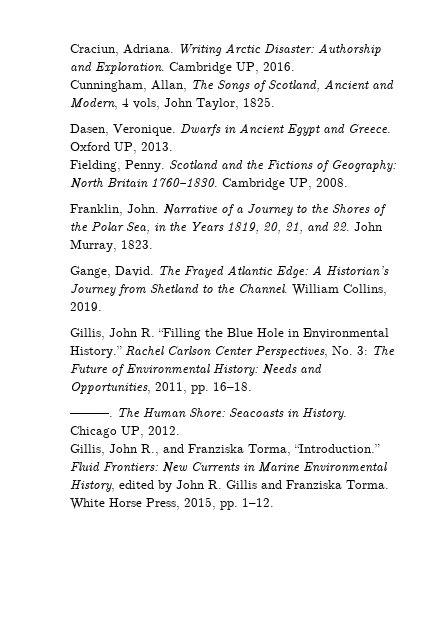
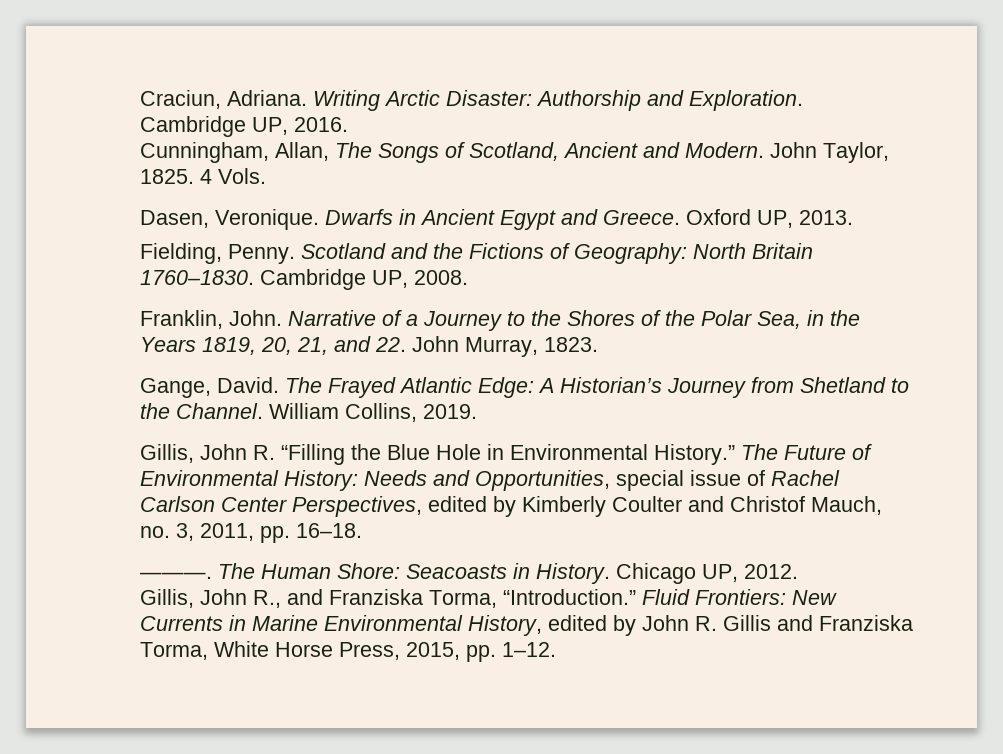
[69,98,160,110] Modern, 4 vols, -> [685,142,765,158] Modern.
(275, 102) none -> [200,168,267,184] 4 Vols.
[124,346,368,358] Rachel Carlson Center Perspectives, No. 3: -> (736, 454) none
(151, 388) none -> [616,470,841,491] [140,496,883,517] [140,523,195,541] special issue of Rachel Carlson Center Perspectives, edited by Kimberly Coulter and Christof Mauch, no. 3,
[345,480,389,489] Torma. -> [140,642,209,660] Torma,

